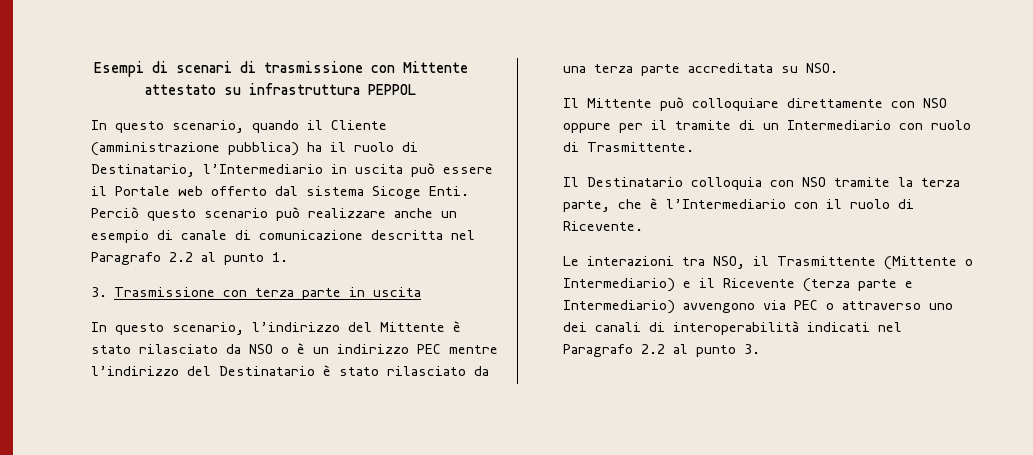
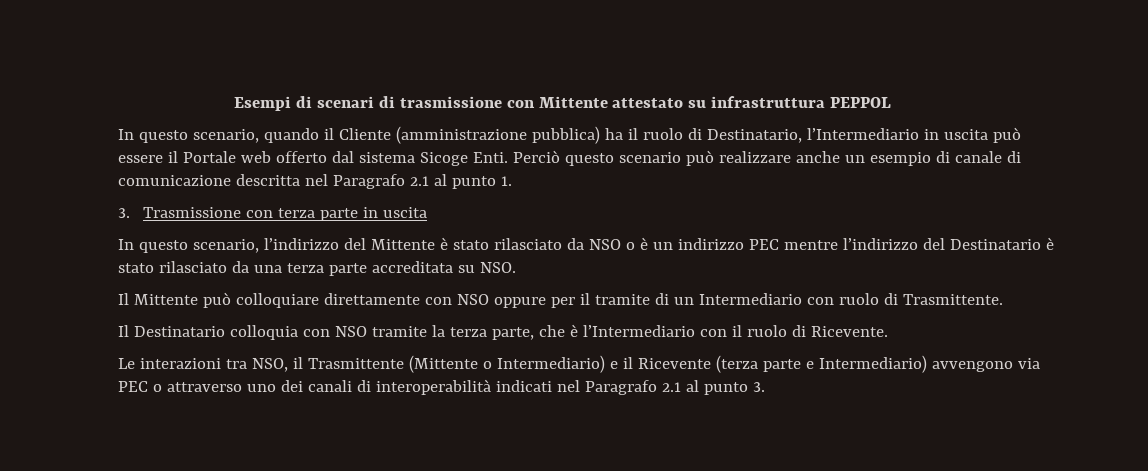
[169,252,194,262] 2.2 -> [410,176,430,186] 2.1
[641,344,666,354] 2.2 -> [662,382,682,392] 2.1

